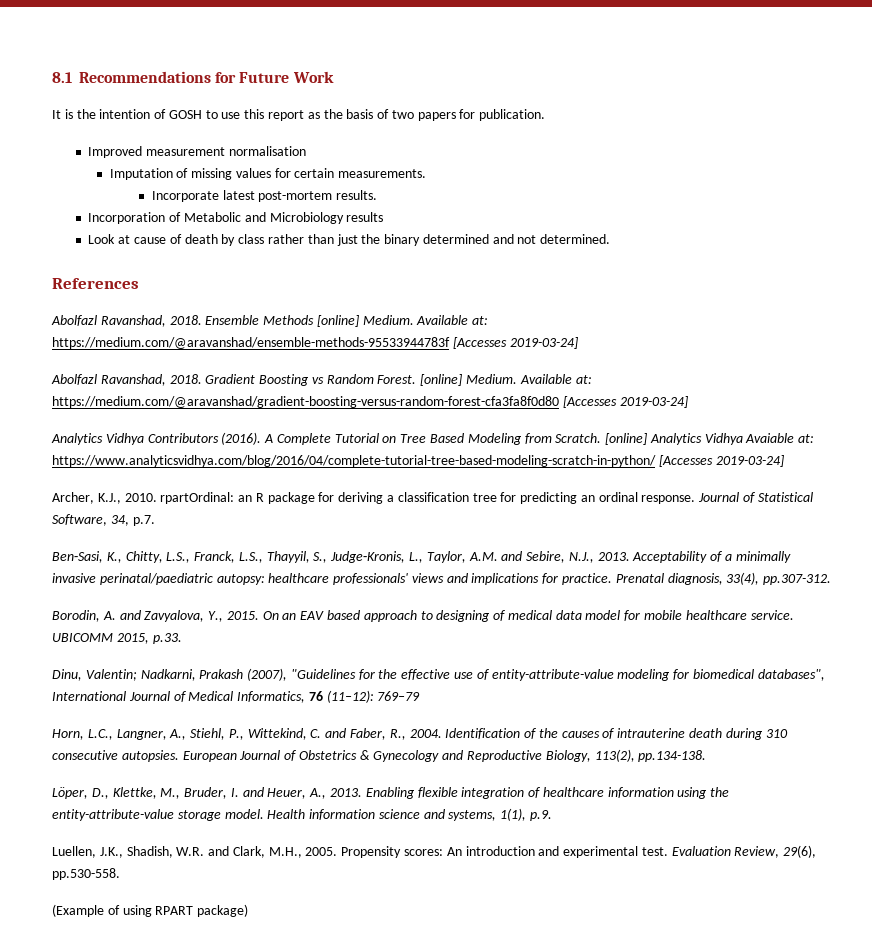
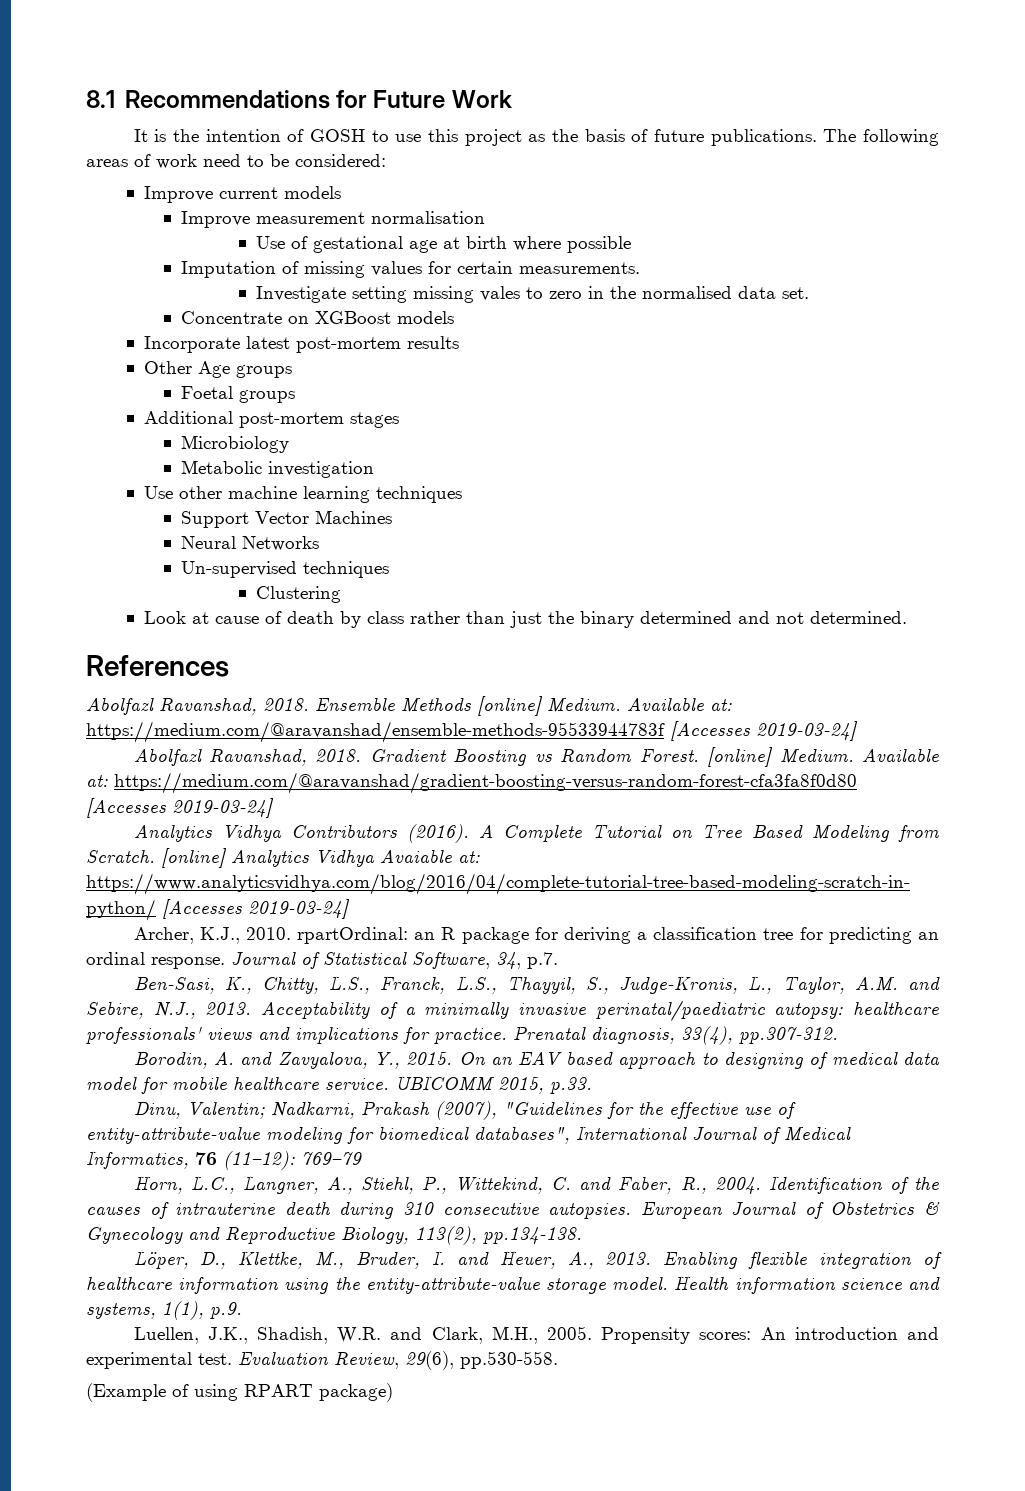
[268,110,305,121] report -> [464,129,522,146] project
[391,109,546,121] [88,146,307,158] two papers for publication. // Improved measurement normalisation -> [653,129,939,146] [86,154,386,169] [144,186,342,203] [181,211,486,228] [255,236,631,253] future publications. The following areas of work need to be considered: // Improve current models // Improve measurement normalisation // Use of gestational age at birth where possible
[151,190,378,202] [88,212,384,224] Incorporate latest post-mortem results. // Incorporation of Metabolic and Microbiology results -> [255,286,809,303] [181,311,455,324] [144,336,460,353] [144,361,293,378] [181,386,296,403] [144,411,400,428] [181,435,290,453] [181,460,375,478] [144,486,463,503] [181,510,393,528] [181,536,320,551] [181,561,390,578] [255,586,341,603] Investigate setting missing vales to zero in the normalised data set. // Concentrate on XGBoost models // Incorporate latest post-mortem results // Other Age groups // Foetal groups // Additional post-mortem stages // Microbiology // Metabolic investigation // Use other machine learning techniques // Support Vector Machines // Neural Networks // Un-supervised techniques // Clustering

